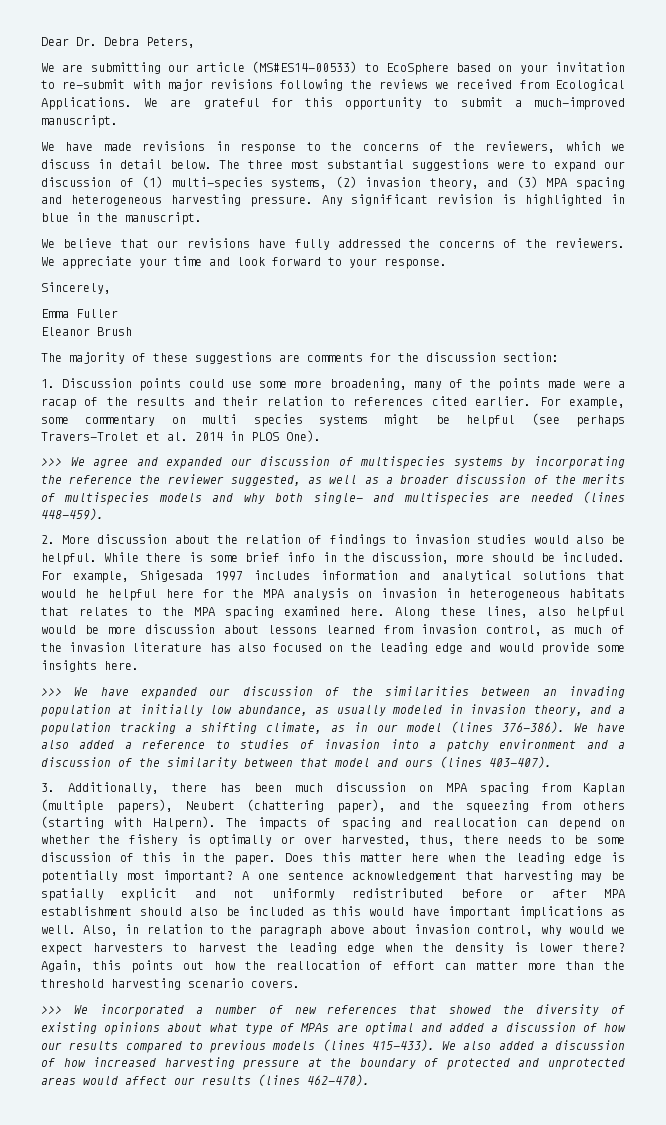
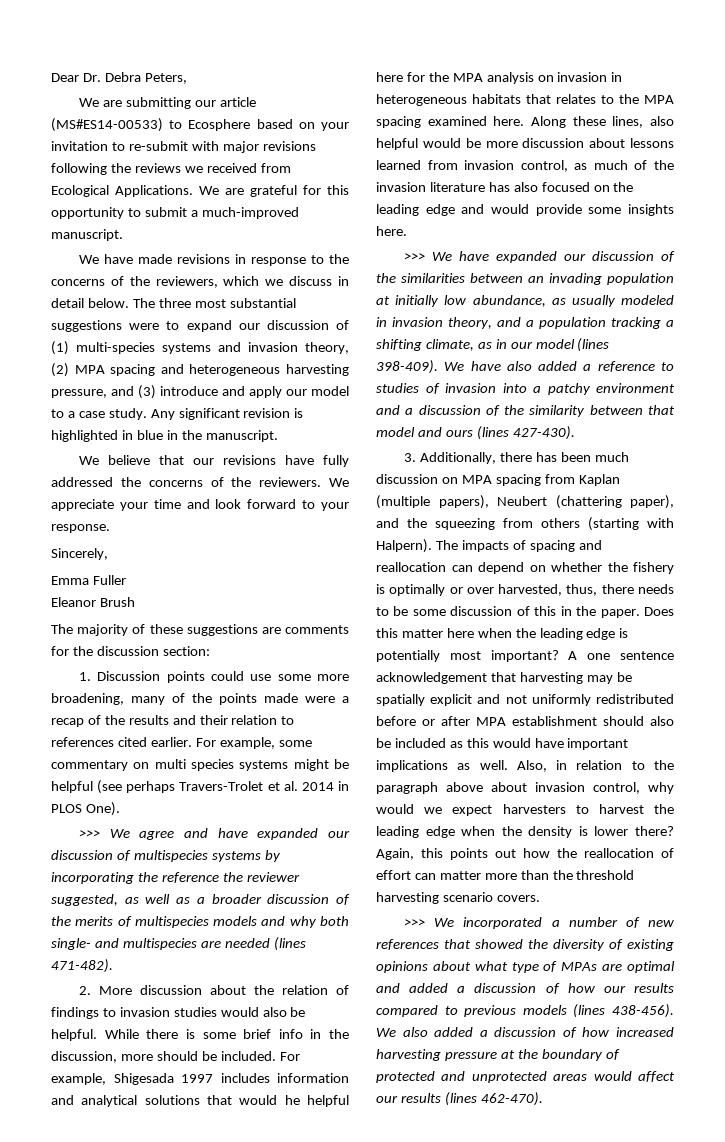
[385,63,449,75] EcoSphere -> [188,119,251,131] Ecosphere
[271,176,538,189] systems, (2) invasion theory, and (3) -> [162,342,349,354] [51,363,69,377] systems and invasion theory, (2)
[249,196,313,207] pressure. -> [51,385,349,399] [51,408,147,420] pressure, and (3) introduce and apply our model to a case study.
[41,398,76,409] racap -> [51,718,84,727] recap
(158, 461) none -> [217,828,248,838] have
[41,508,104,520] 448-459). -> [51,959,113,973] 471-482).
[502,721,565,733] 376-386). -> [376,360,438,374] 398-409).
[489,756,552,768] 403-407). -> [512,426,575,440] 427-430).
[371,1039,435,1051] 415-433). -> [612,1004,674,1018] 438-456).

